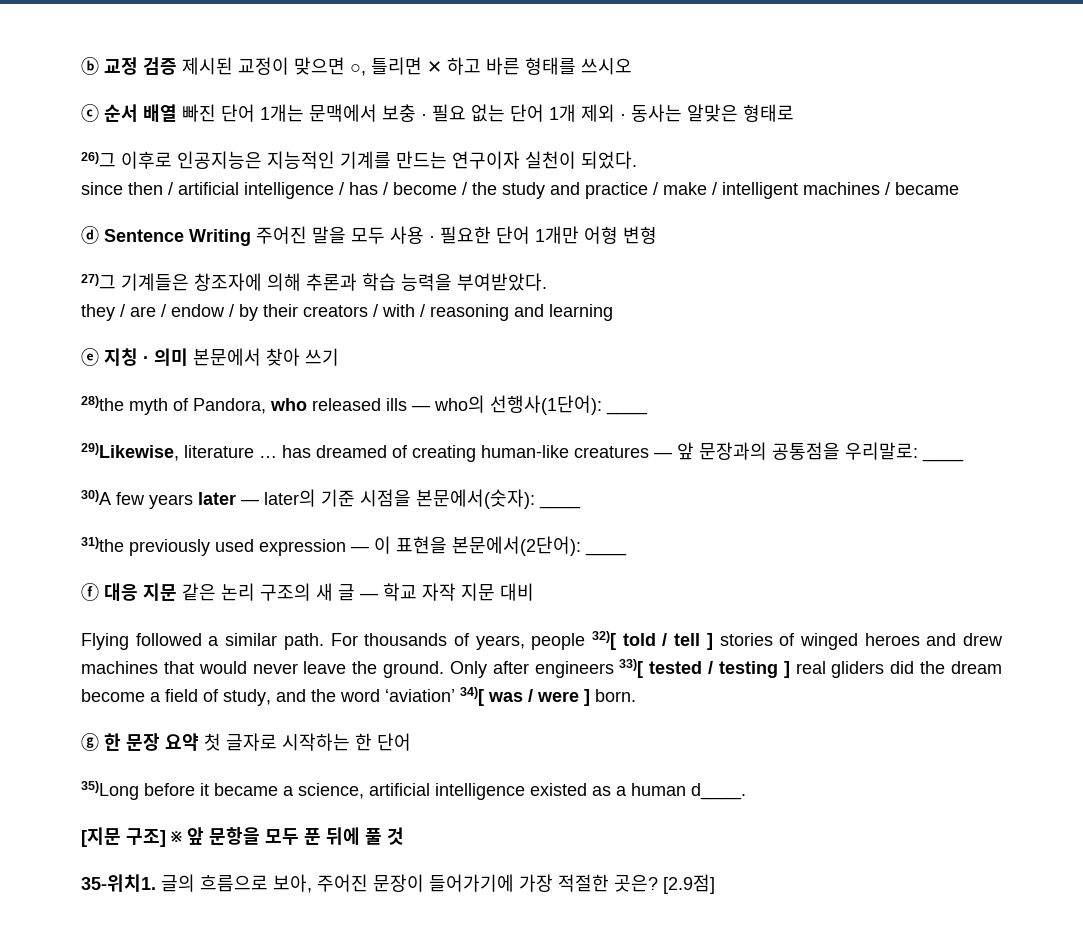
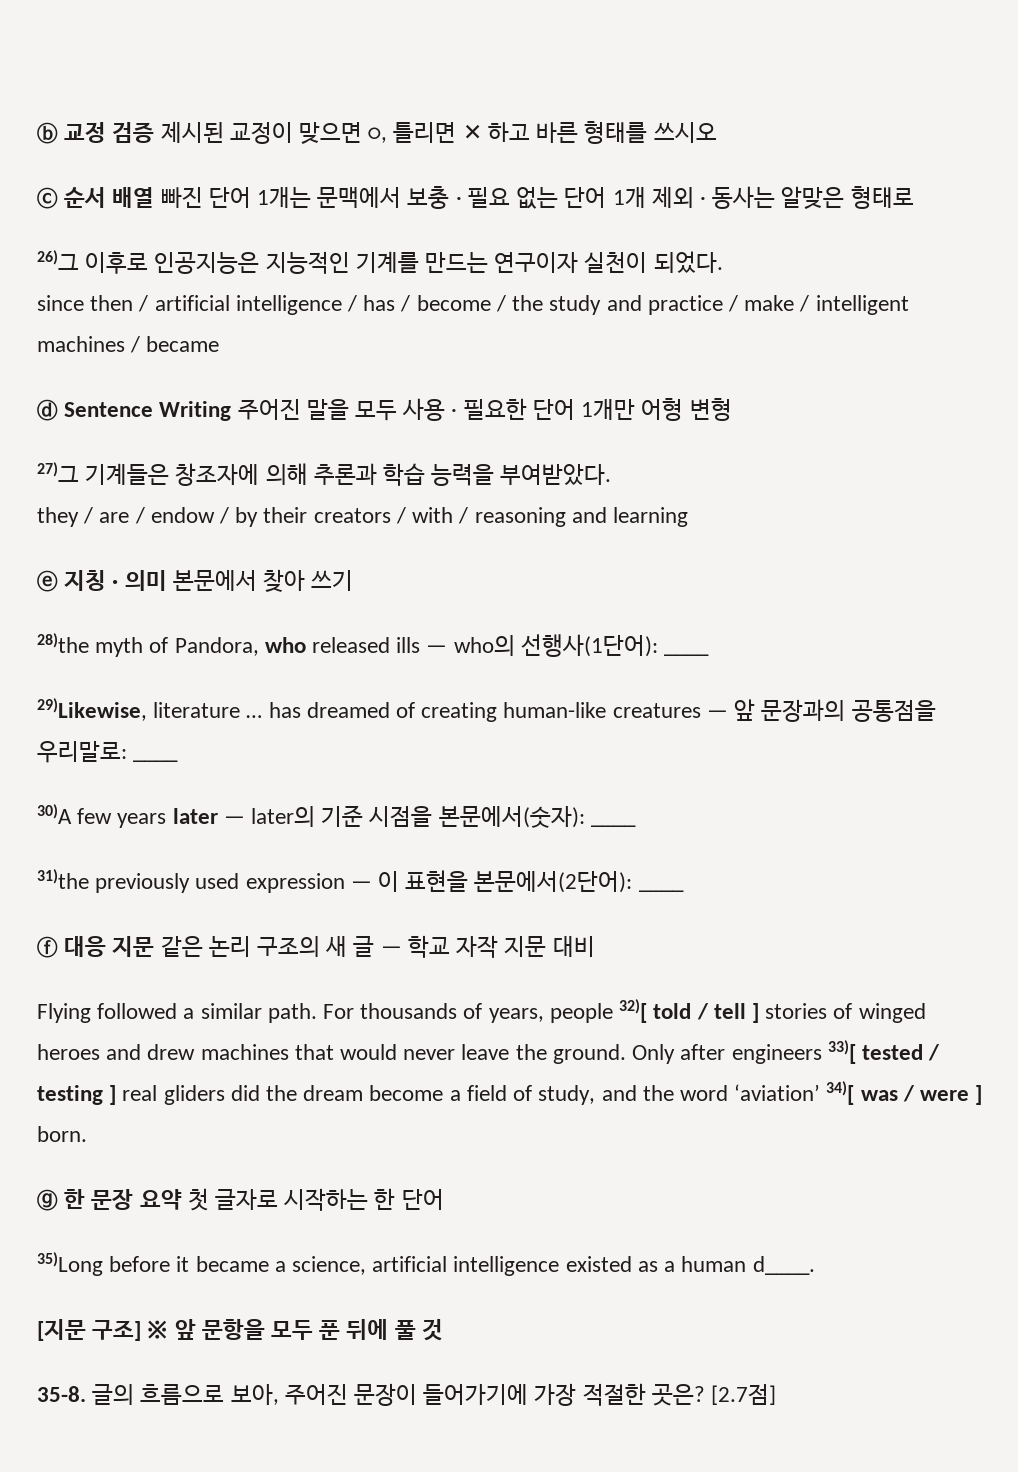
[81,874,156,892] 35-위치1. -> [37,1386,86,1402] 35-8.
[663,874,715,894] [2.9점] -> [711,1384,777,1405] [2.7점]

